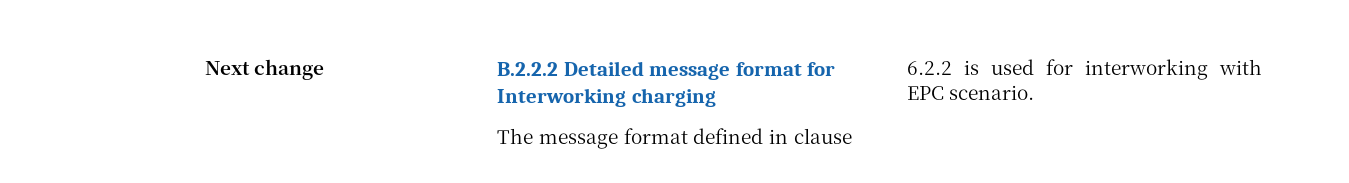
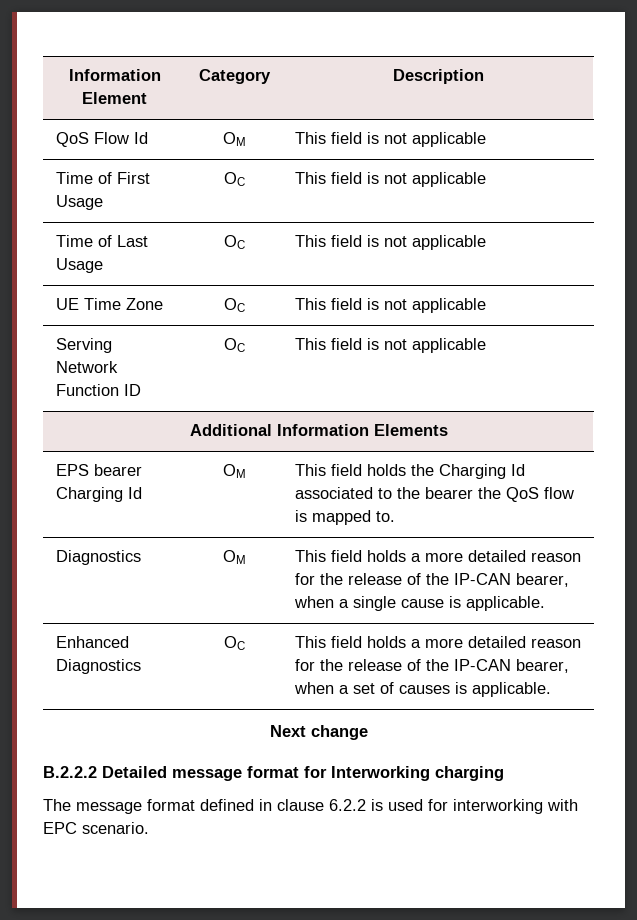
(204, 68) none -> [68,69,161,81] [82,92,147,104] [198,69,271,84] [392,69,484,84] [55,132,148,147] [222,132,246,146] [294,132,486,147] [55,172,150,184] [55,195,103,210] [223,172,245,186] [294,172,486,187] [55,235,148,247] [55,258,103,273] [223,235,245,249] [294,235,486,250] [55,298,163,310] [223,298,245,312] [294,298,486,313] [55,338,112,353] [55,361,118,373] [55,384,141,396] [223,338,245,352] [294,338,486,353] [189,424,448,436] [55,464,142,476] [55,487,142,502] [222,464,246,478] [294,464,525,479] [294,487,574,502] [294,510,395,525] [55,550,141,565] [222,550,246,564] [294,550,581,562] [294,573,569,587] [293,596,545,611] [55,636,129,648] [55,659,141,674] [223,636,245,650] [294,636,581,648] [294,659,569,673] [293,682,551,697] Information Element | Category | Description // QoS Flow Id | OM | This field is not applicable // Time of First Usage | OC | This field is not applicable // Time of Last Usage | OC | This field is not applicable // UE Time Zone | OC | This field is not applicable // Serving Network Function ID | OC | This field is not applicable // Additional Information Elements // EPS bearer Charging Id | OM | This field holds the Charging Id associated to the bearer the QoS flow is mapped to. // Diagnostics | OM | This field holds a more detailed reason for the release of the IP-CAN bearer, when a single cause is applicable. // Enhanced Diagnostics | OC | This field holds a more detailed reason for the release of the IP-CAN bearer, when a set of causes is applicable. //

